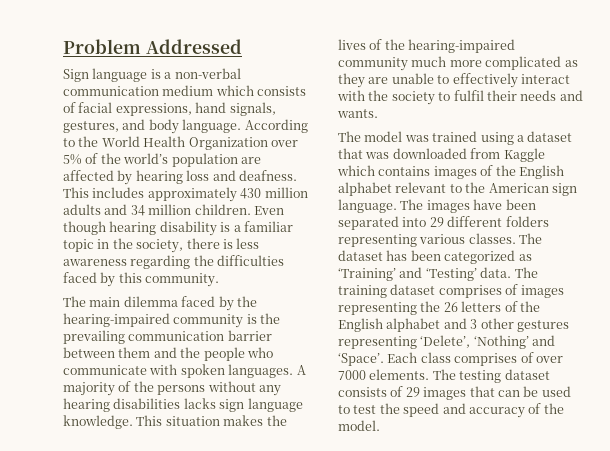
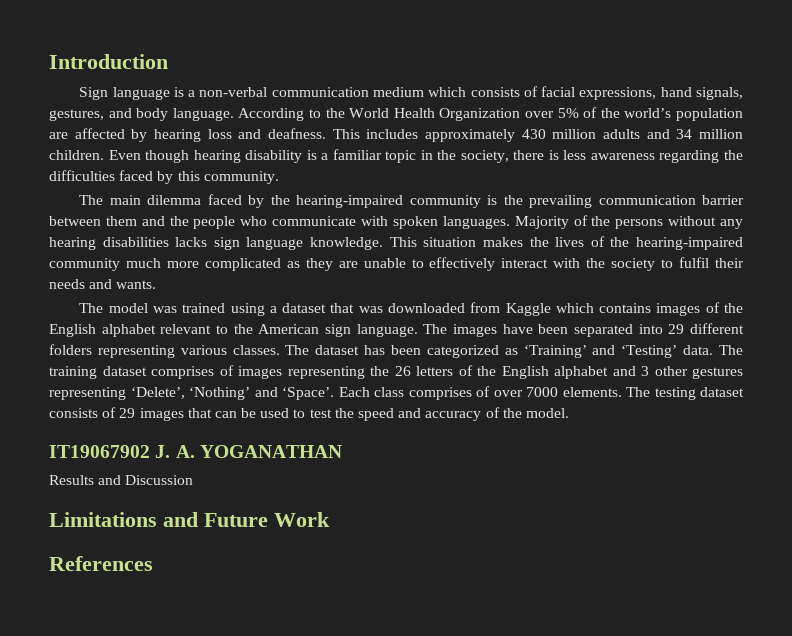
[63,39,242,54] Problem Addressed -> [49,54,168,69] Introduction
[296,365,306,375] [63,382,115,396] A majority -> [514,216,569,229] Majority
(380, 425) none -> [49,445,342,458] [49,475,194,485] [49,512,330,527] [49,556,153,571] // IT19067902 J. A. YOGANATHAN // Results and Discussion // Limitations and Future Work // References

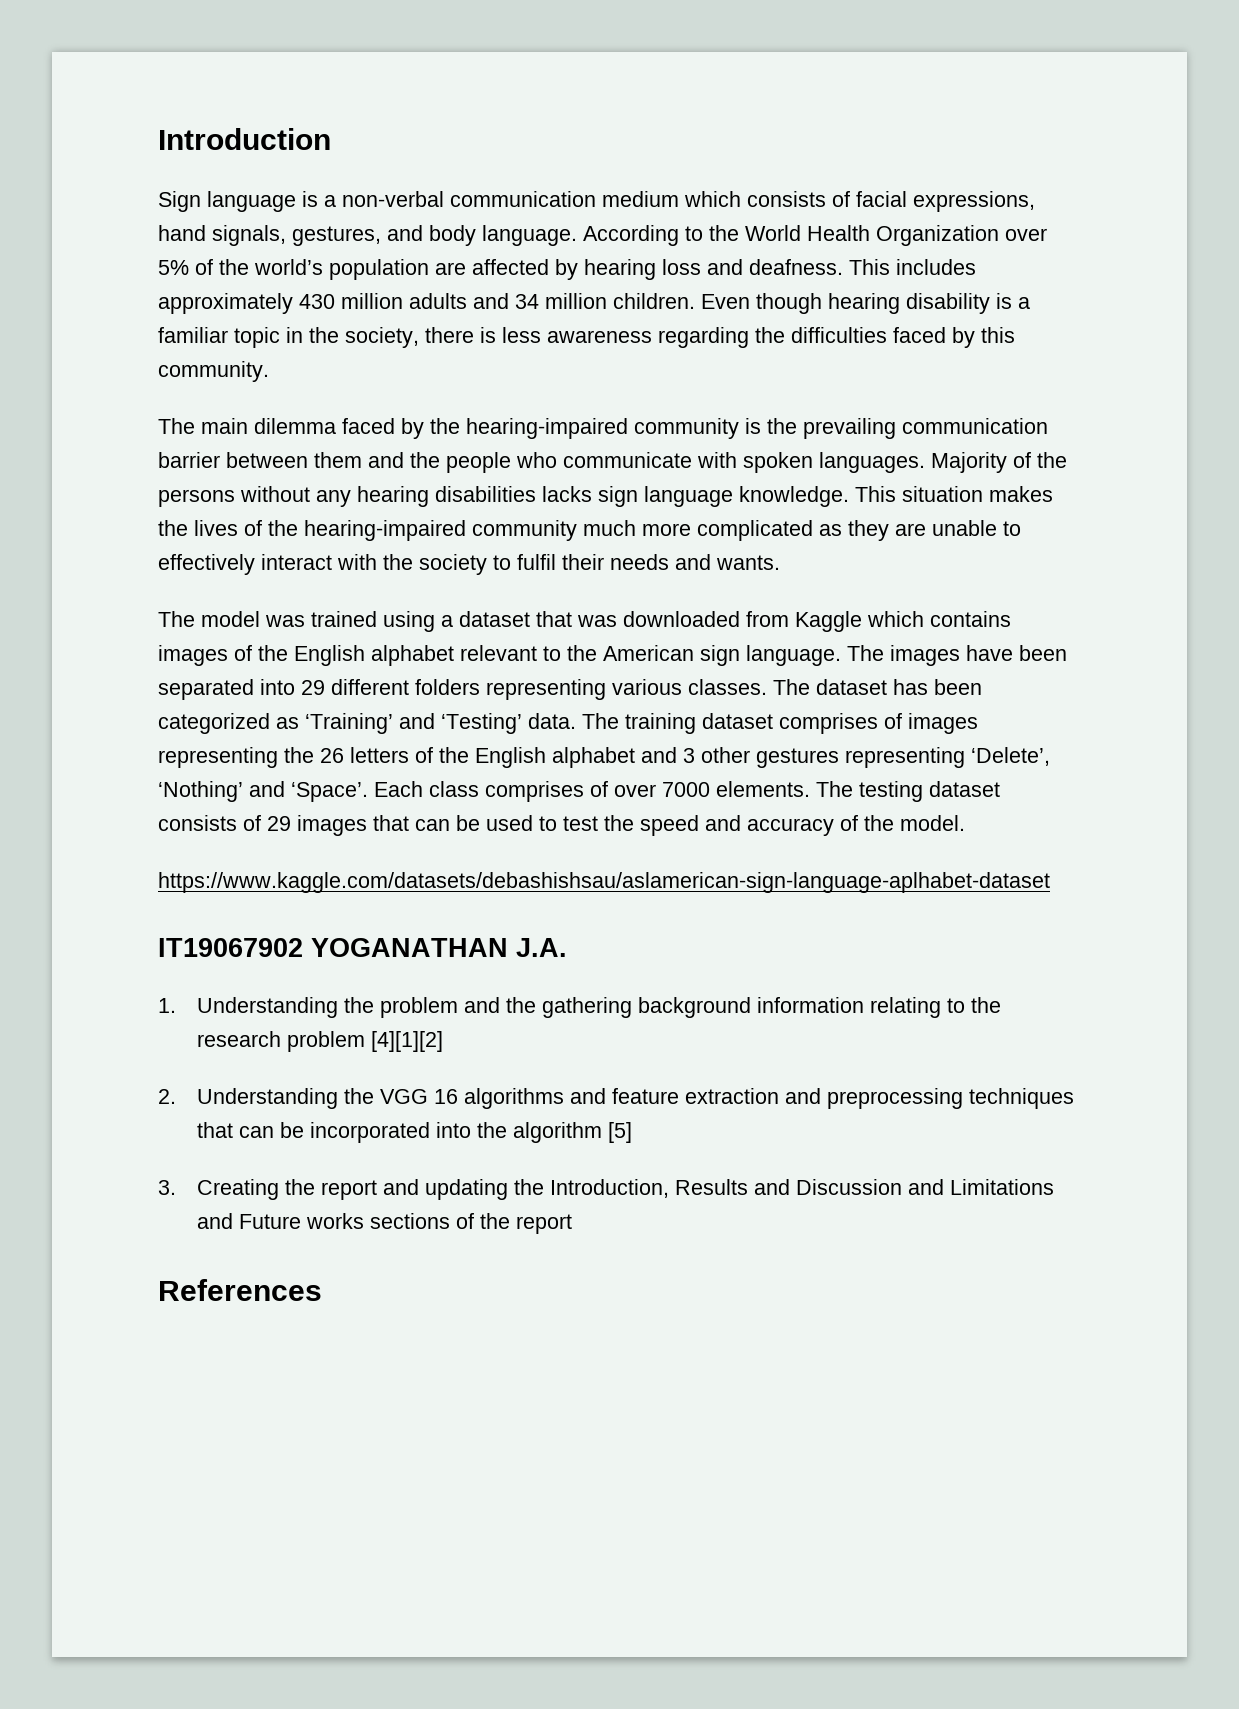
(569, 413) none -> [158,872,1050,893] // https://www.kaggle.com/datasets/debashishsau/aslamerican-sign-language-aplhabet-dataset
[155,445,195,458] J. A. -> (303, 947) none
(342, 451) // -> [516,938,567,957] [158,997,1001,1018] [196,1031,443,1052] [158,1088,1074,1109] [196,1122,632,1143] [158,1179,669,1200] J.A. // 1. Understanding the problem and the gathering background information relating to the research problem [4][1][2] // 2. Understanding the VGG 16 algorithms and feature extraction and preprocessing techniques that can be incorporated into the algorithm [5] // 3. Creating the report and updating the Introduction,
(194, 480) // -> [907,1179,944,1195] and
[274,512,330,527] Work -> [305,1213,572,1234] works sections of the report

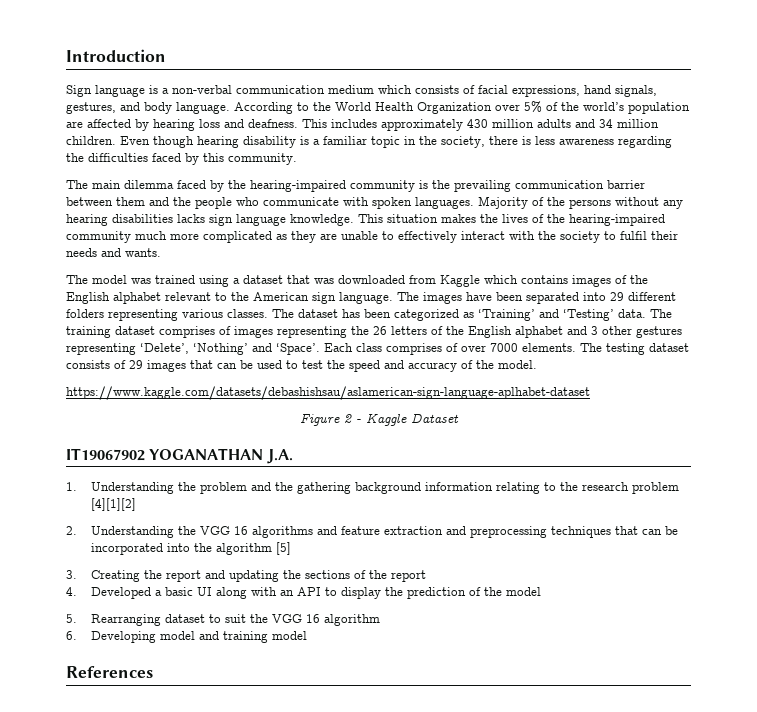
(1050, 882) none -> [299,413,459,426] // Figure 2 - Kaggle Dataset
[549,1179,1054,1198] [196,1213,572,1234] Introduction, Results and Discussion and Limitations and Future works sections of the report -> [304,570,426,582] [66,587,541,599] [66,614,380,626] [66,631,307,643] sections of the report // 4. Developed a basic UI along with an API to display the prediction of the model // 5. Rearranging dataset to suit the VGG 16 algorithm // 6. Developing model and training model

